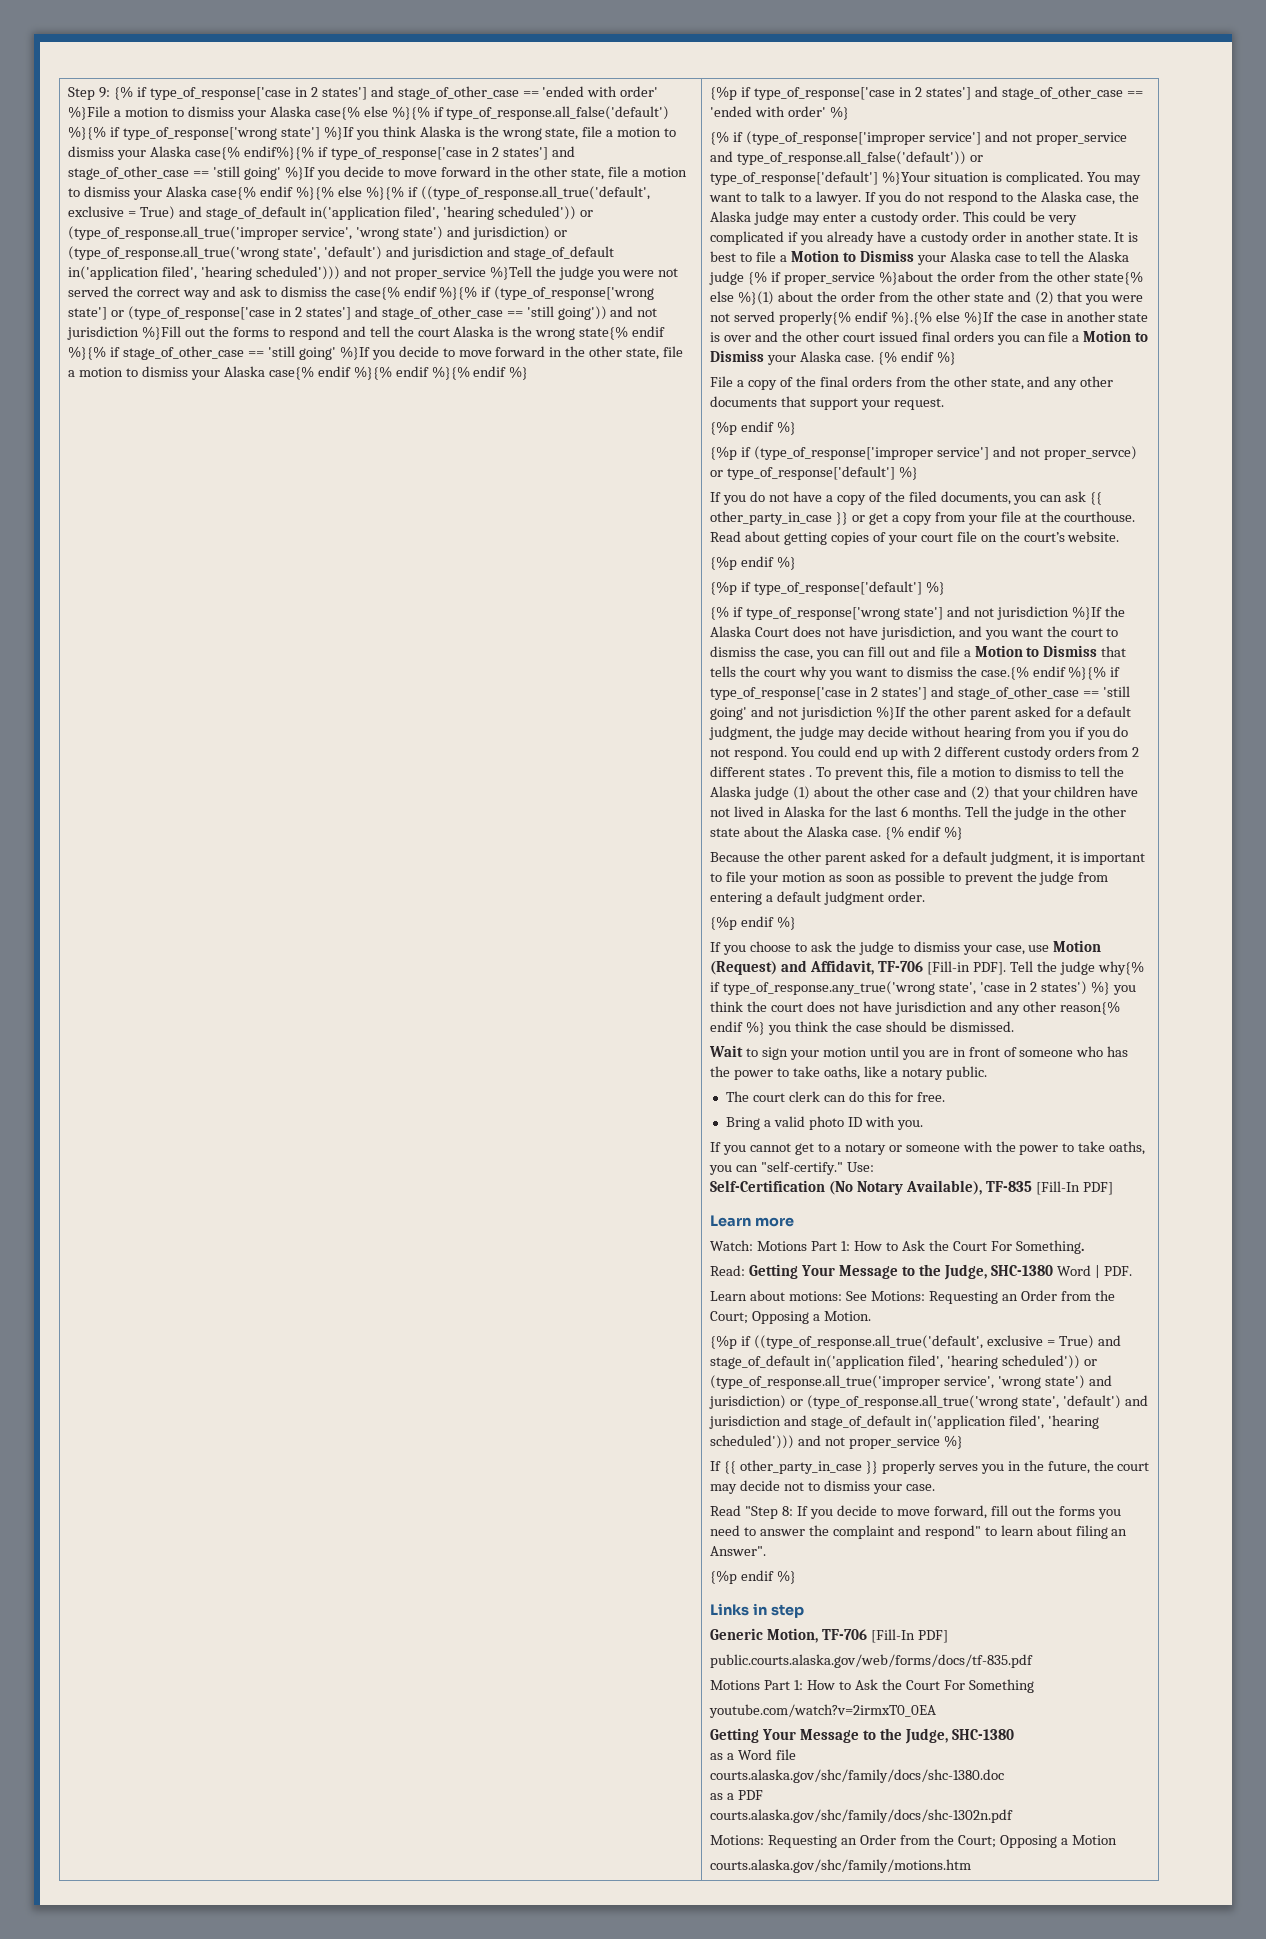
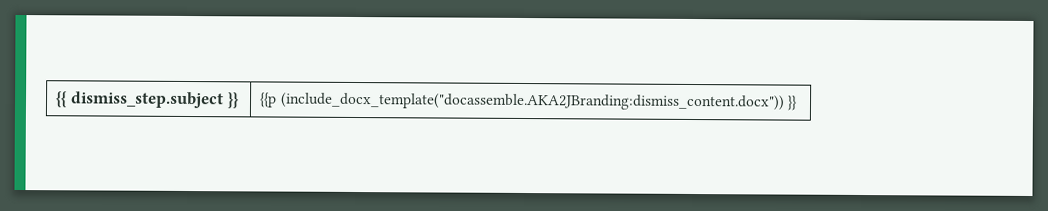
[68,86,659,100] [68,106,670,120] [68,126,677,140] [68,146,575,160] [68,166,687,180] [68,186,650,200] [68,206,593,220] [68,226,567,240] [68,246,614,260] [68,266,679,280] [68,286,655,300] [68,306,658,320] [67,326,665,340] [68,346,683,360] [68,366,529,380] [710,86,1143,100] [710,106,850,120] [710,131,1127,145] [710,151,984,165] [710,171,1141,185] [709,191,1140,205] [710,211,1077,225] [710,231,1139,245] [710,250,1130,265] [709,271,1143,285] [710,291,1144,305] [710,311,1149,325] [710,330,1149,345] [710,350,956,365] [710,376,1114,390] [710,396,945,410] [710,421,797,435] [710,446,1137,460] [710,466,919,480] [710,491,1103,505] [710,511,1136,525] [710,531,1120,545] [710,556,797,570] [710,581,946,595] [710,606,1125,620] [710,626,1119,640] [710,645,1127,660] [710,666,1121,680] [710,686,1130,700] [710,706,1132,720] [709,726,1129,740] [710,746,1140,760] [710,766,1125,780] [710,786,1139,800] [710,806,1127,820] [710,826,963,840] [710,851,1146,865] [710,871,1109,885] [710,891,926,905] [710,916,797,930] [710,940,1102,955] [710,960,1144,975] [710,981,1136,995] [710,1001,1120,1015] [710,1021,1014,1035] [709,1045,1129,1060] [710,1066,987,1080] [726,1091,945,1102] [726,1116,923,1130] [710,1141,1146,1155] [709,1161,875,1175] [710,1180,1113,1195] [710,1215,795,1227] [710,1240,1084,1254] [710,1264,1132,1280] [710,1290,1115,1304] [710,1311,872,1324] [710,1335,1121,1349] [710,1355,1097,1369] [710,1375,1113,1389] [709,1395,1148,1409] [709,1415,1099,1429] [710,1435,964,1449] [710,1460,1150,1474] [710,1480,935,1494] [710,1505,1122,1519] [710,1525,1128,1539] [710,1546,767,1556] [710,1570,797,1584] [710,1603,805,1618] [710,1628,949,1643] [710,1654,1034,1668] [710,1679,1034,1693] [709,1704,937,1718] [710,1728,1014,1744] [710,1749,797,1760] [710,1769,1005,1783] [710,1790,764,1800] [710,1809,1014,1823] [710,1834,1117,1848] [710,1859,972,1873] Step 9: {% if type_of_response['case in 2 states'] and stage_of_other_case == 'ended with order' %}File a motion to dismiss your Alaska case{% else %}{% if type_of_response.all_false('default') %}{% if type_of_response['wrong state'] %}If you think Alaska is the wrong state, file a motion to dismiss your Alaska case{% endif%}{% if type_of_response['case in 2 states'] and stage_of_other_case == 'still going' %}If you decide to move forward in the other state, file a motion to dismiss your Alaska case{% endif %}{% else %}{% if ((type_of_response.all_true('default', exclusive = True) and stage_of_default in('application filed', 'hearing scheduled')) or (type_of_response.all_true('improper service', 'wrong state') and jurisdiction) or (type_of_response.all_true('wrong state', 'default') and jurisdiction and stage_of_default in('application filed', 'hearing scheduled'))) and not proper_service %}Tell the judge you were not served the correct way and ask to dismiss the case{% endif %}{% if (type_of_response['wrong state'] or (type_of_response['case in 2 states'] and stage_of_other_case == 'still going')) and not jurisdiction %}Fill out the forms to respond and tell the court Alaska is the wrong state{% endif %}{% if stage_of_other_case == 'still going' %}If you decide to move forward in the other state, file a motion to dismiss your Alaska case{% endif %}{% endif %}{% endif %} | {%p if type_of_response['case in 2 states'] and stage_of_other_case == 'ended with order' %} // {% if (type_of_response['improper service'] and not proper_service and type_of_response.all_false('default')) or type_of_response['default'] %}Your situation is complicated. You may want to talk to a lawyer. If you do not respond to the Alaska case, the Alaska judge may enter a custody order. This could be very complicated if you already have a custody order in another state. It is best to file a Motion to Dismiss your Alaska case to tell the Alaska judge {% if proper_service %}about the order from the other state{% else %}(1) about the order from the other state and (2) that you were not served properly{% endif %}.{% else %}If the case in another state is over and the other court issued final orders you can file a Motion to Dismiss your Alaska case. {% endif %} // File a copy of the final orders from the other state, and any other documents that support your request. // {%p endif %} // {%p if (type_of_response['improper service'] and not proper_servce) or type_of_response['default'] %} // If you do not have a copy of the filed documents, you can ask {{ other_party_in_case }} or get a copy from your file at the courthouse. Read about getting copies of your court file on the court’s website. // {%p endif %} // {%p if type_of_response['default'] %} // {% if type_of_response['wrong state'] and not jurisdiction %}If the Alaska Court does not have jurisdiction, and you want the court to dismiss the case, you can fill out and file a Motion to Dismiss that tells the court why you want to dismiss the case.{% endif %}{% if type_of_response['case in 2 states'] and stage_of_other_case == 'still going' and not jurisdiction %}If the other parent asked for a default judgment, the judge may decide without hearing from you if you do not respond. You could end up with 2 different custody orders from 2 different states . To prevent this, file a motion to dismiss to tell the Alaska judge (1) about the other case and (2) that your children have not lived in Alaska for the last 6 months. Tell the judge in the other state about the Alaska case. {% endif %} // Because the other parent asked for a default judgment, it is important to file your motion as soon as possible to prevent the judge from entering a default judgment order. // {%p endif %} // If you choose to ask the judge to dismiss your case, use Motion (Request) and Affidavit, TF-706 [Fill-in PDF]. Tell the judge why{% if type_of_response.any_true('wrong state', 'case in 2 states') %} you think the court does not have jurisdiction and any other reason{% endif %} you think the case should be dismissed. // Wait to sign your motion until you are in front of someone who has the power to take oaths, like a notary public. // The court clerk can do this for free. // Bring a valid photo ID with you. // If you cannot get to a notary or someone with the power to take oaths, you can "self-certify." Use: // Self-Certification (No Notary Available), TF-835 [Fill-In PDF] // Learn more // Watch: Motions Part 1: How to Ask the Court For Something. // Read: Getting Your Message to the Judge, SHC-1380 Word | PDF. // Learn about motions: See Motions: Requesting an Order from the Court; Opposing a Motion. // {%p if ((type_of_response.all_true('default', exclusive = True) and stage_of_default in('application filed', 'hearing scheduled')) or (type_of_response.all_true('improper service', 'wrong state') and jurisdiction) or (type_of_response.all_true('wrong state', 'default') and jurisdiction and stage_of_default in('application filed', 'hearing scheduled'))) and not proper_service %} // If {{ other_party_in_case }} properly serves you in the future, the court may decide not to dismiss your case. // Read "Step 8: If you decide to move forward, fill out the forms you need to answer the complaint and respond" to learn about filing an Answer". // {%p endif %} // Links in step // Generic Motion, TF-706 [Fill-In PDF] // public.courts.alaska.gov/web/forms/docs/tf-835.pdf // Motions Part 1: How to Ask the Court For Something // youtube.com/watch?v=2irmxT0_0EA // Getting Your Message to the Judge, SHC-1380 // as a Word file // courts.alaska.gov/shc/family/docs/shc-1380.doc // as a PDF // courts.alaska.gov/shc/family/docs/shc-1302n.pdf // Motions: Requesting an Order from the Court; Opposing a Motion // courts.alaska.gov/shc/family/motions.htm -> [55,91,240,109] [259,92,798,111] {{ dismiss_step.subject }} | {{p (include_docx_template("docassemble.AKA2JBranding:dismiss_content.docx")) }}

